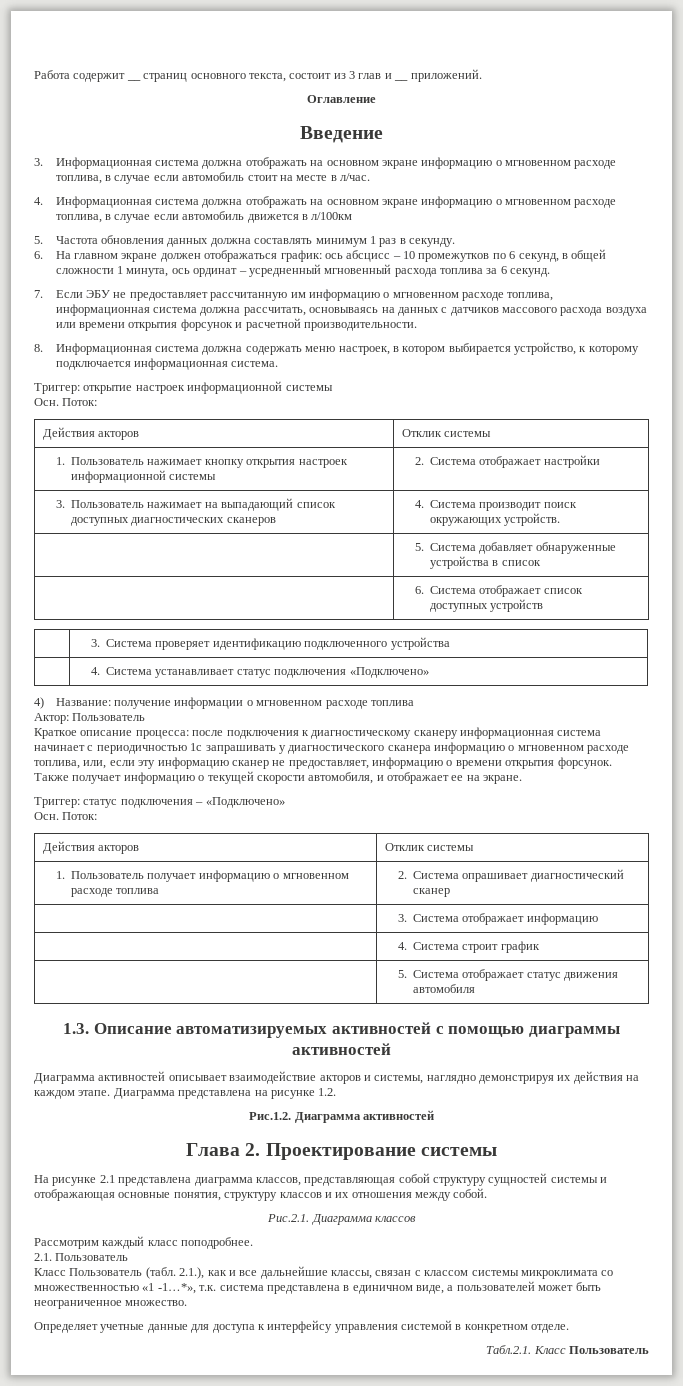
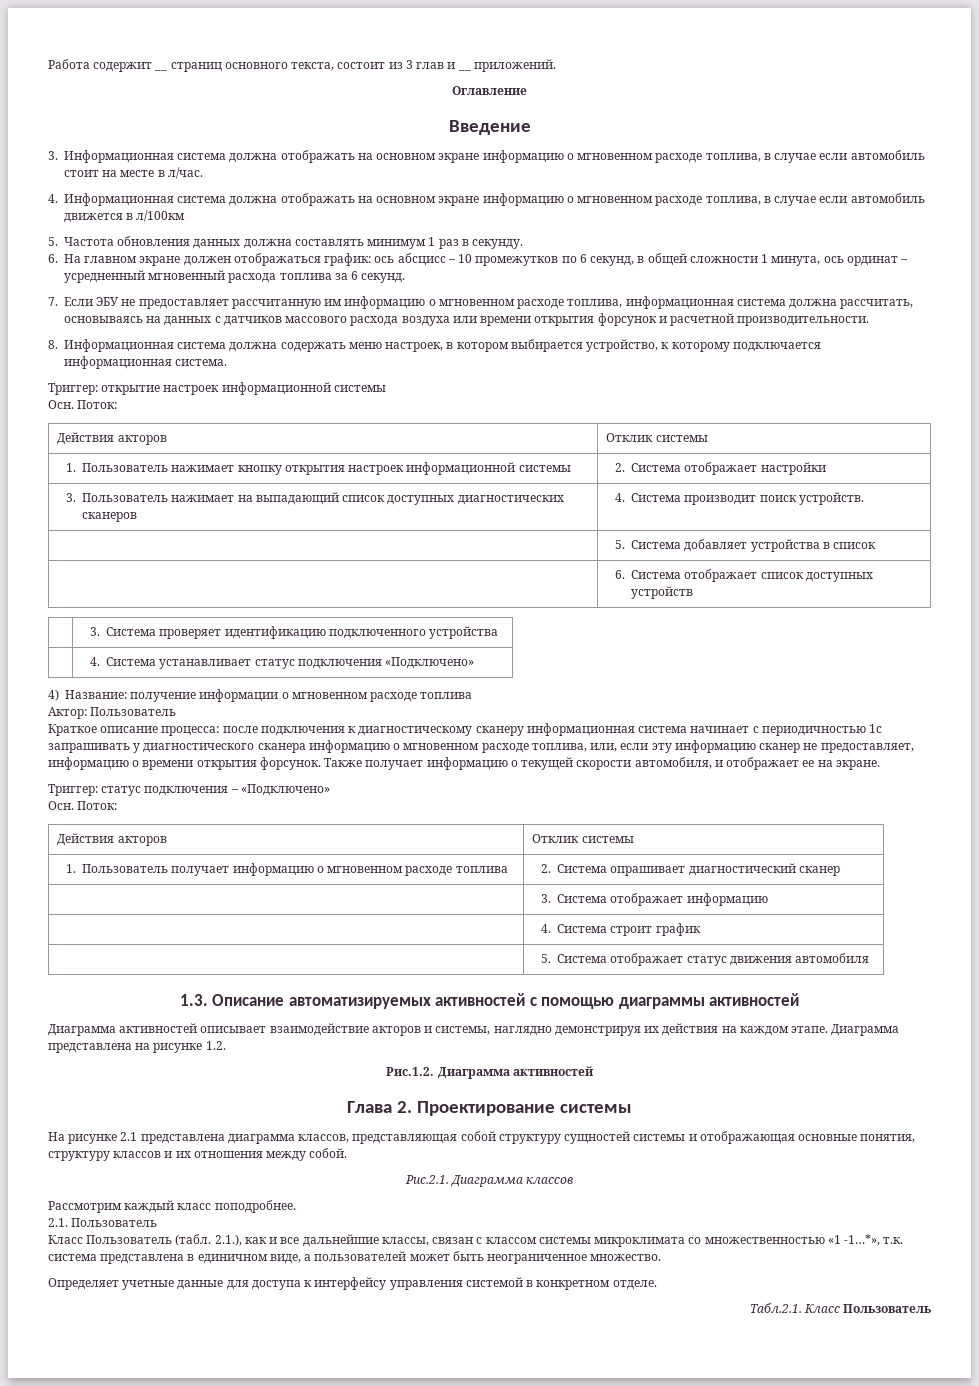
[430,517,503,526] окружающих -> (797, 498) none
[535,542,616,554] обнаруженные -> (748, 545) none

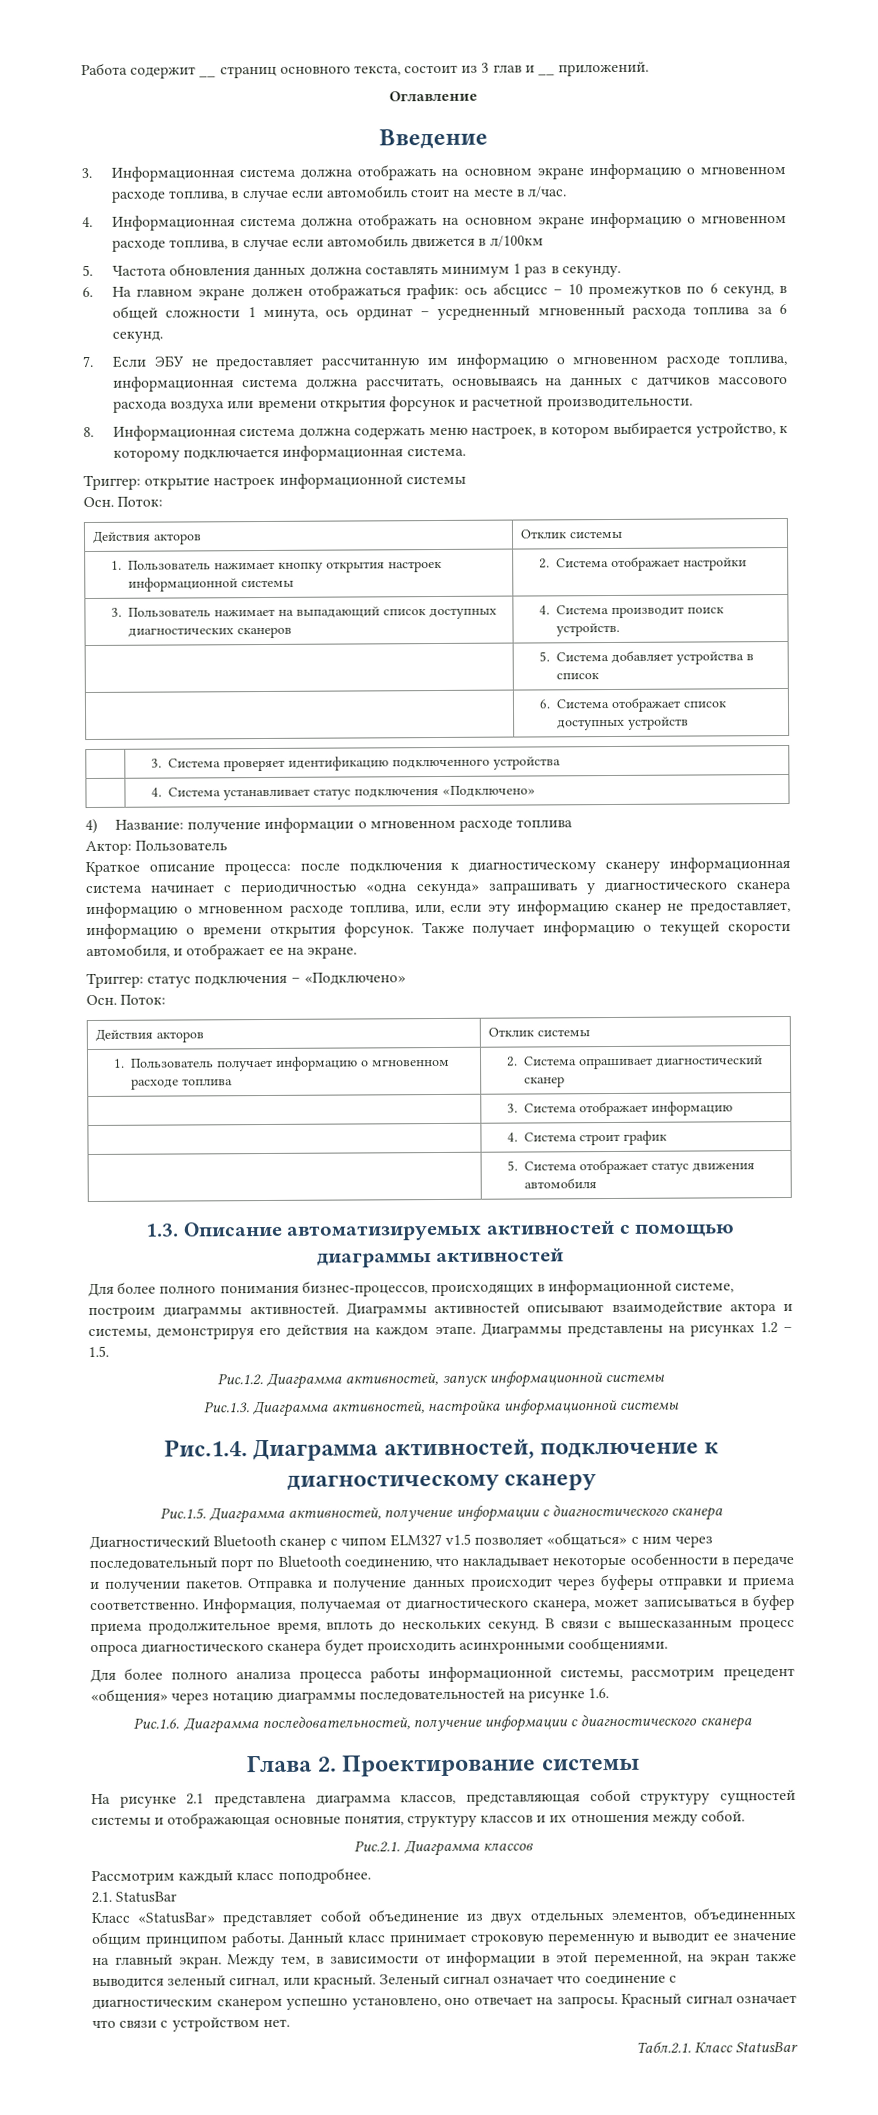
[869,724,883,733] 1с -> [366,883,480,896] «одна секунда»
[48,1023,900,1036] [48,1041,226,1053] [386,1066,594,1079] Диаграмма активностей описывает взаимодействие акторов и системы, наглядно демонстрируя их действия на каждом этапе. Диаграмма представлена на рисунке 1.2. // Рис.1.2. Диаграмма активностей -> [88,1279,735,1298] [88,1301,793,1320] [88,1322,793,1340] [88,1345,109,1358] [217,1371,665,1389] [202,1398,681,1418] [163,1438,720,1462] [286,1473,598,1492] [159,1503,724,1524] [89,1531,714,1551] [89,1552,794,1572] [90,1573,797,1593] [90,1593,795,1614] [90,1618,796,1636] [90,1636,669,1657] [90,1666,795,1684] [90,1688,610,1705] [133,1713,752,1734] Для более полного понимания бизнес-процессов, происходящих в информационной системе, построим диаграммы активностей. Диаграммы активностей описывают взаимодействие актора и системы, демонстрируя его действия на каждом этапе. Диаграммы представлены на рисунках 1.2 – 1.5. // Рис.1.2. Диаграмма активностей, запуск информационной системы // Рис.1.3. Диаграмма активностей, настройка информационной системы // Рис.1.4. Диаграмма активностей, подключение к диагностическому сканеру // Рис.1.5. Диаграмма активностей, получение информации с диагностического сканера // Диагностический Bluetooth сканер с чипом ELM327 v1.5 позволяет «общаться» с ним через последовательный порт по Bluetooth соединению, что накладывает некоторые особенности в передаче и получении пакетов. Отправка и получение данных происходит через буферы отправки и приема соответственно. Информация, получаемая от диагностического сканера, может записываться в буфер приема продолжительное время, вплоть до нескольких секунд. В связи с вышесказанным процесс опроса диагностического сканера будет происходить асинхронными сообщениями. // Для более полного анализа процесса работы информационной системы, рассмотрим прецедент «общения» через нотацию диаграммы последовательностей на рисунке 1.6. // Рис.1.6. Диаграмма последовательностей, получение информации с диагностического сканера
[71,1218,158,1227] [48,1234,904,1247] [48,1251,662,1264] [48,1277,657,1290] Пользователь // Класс Пользователь (табл. 2.1.), как и все дальнейшие классы, связан с классом системы микроклимата со множественностью «1 -1…*», т.к. система представлена в единичном виде, а пользователей может быть неограниченное множество. // Определяет учетные данные для доступа к интерфейсу управления системой в конкретном отделе. -> [115,1891,178,1903] [91,1906,796,1927] [92,1930,798,1948] [92,1951,798,1969] [92,1974,677,1990] [92,1993,797,2011] [92,2017,290,2032] StatusBar // Класс «StatusBar» представляет собой объединение из двух отдельных элементов, объединенных общим принципом работы. Данный класс принимает строковую переменную и выводит ее значение на главный экран. Между тем, в зависимости от информации в этой переменной, на экран также выводится зеленый сигнал, или красный. Зеленый сигнал означает что соединение с диагностическим сканером успешно установлено, оно отвечает на запросы. Красный сигнал означает что связи с устройством нет.
[843,1304,931,1313] Пользователь -> [734,2041,798,2053] StatusBar

